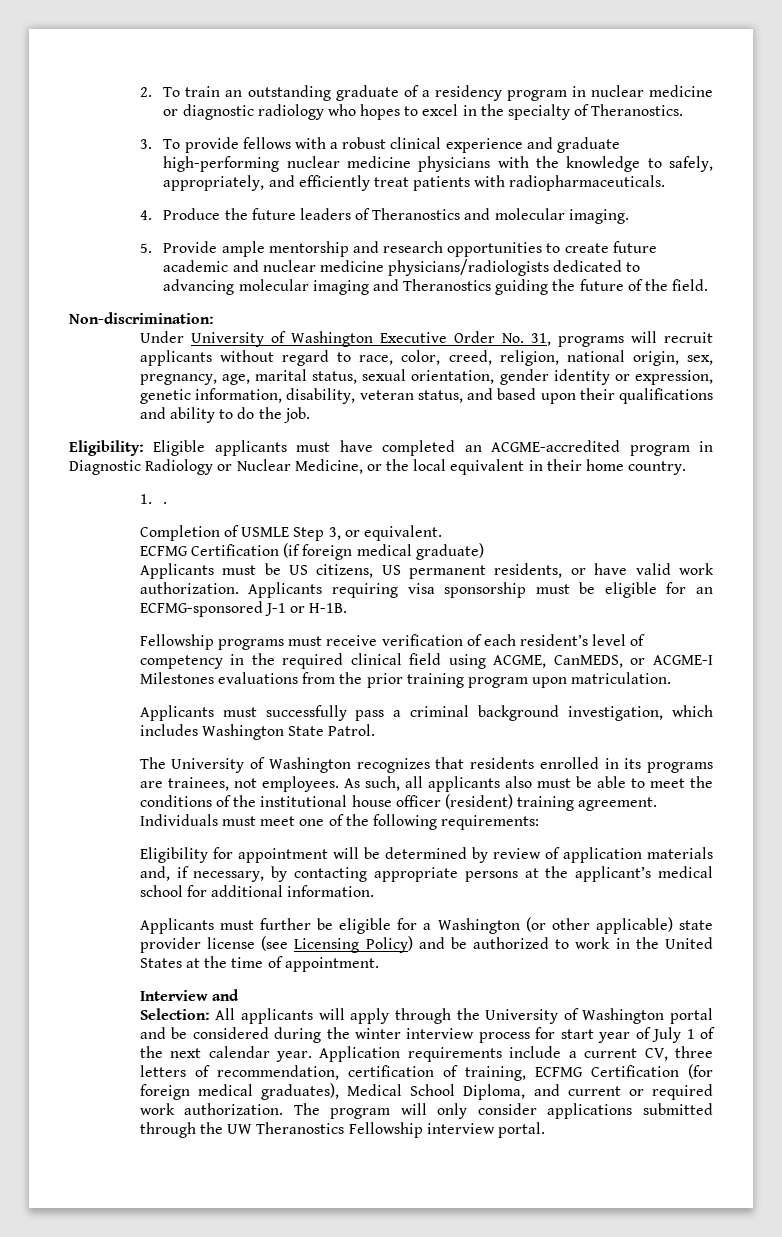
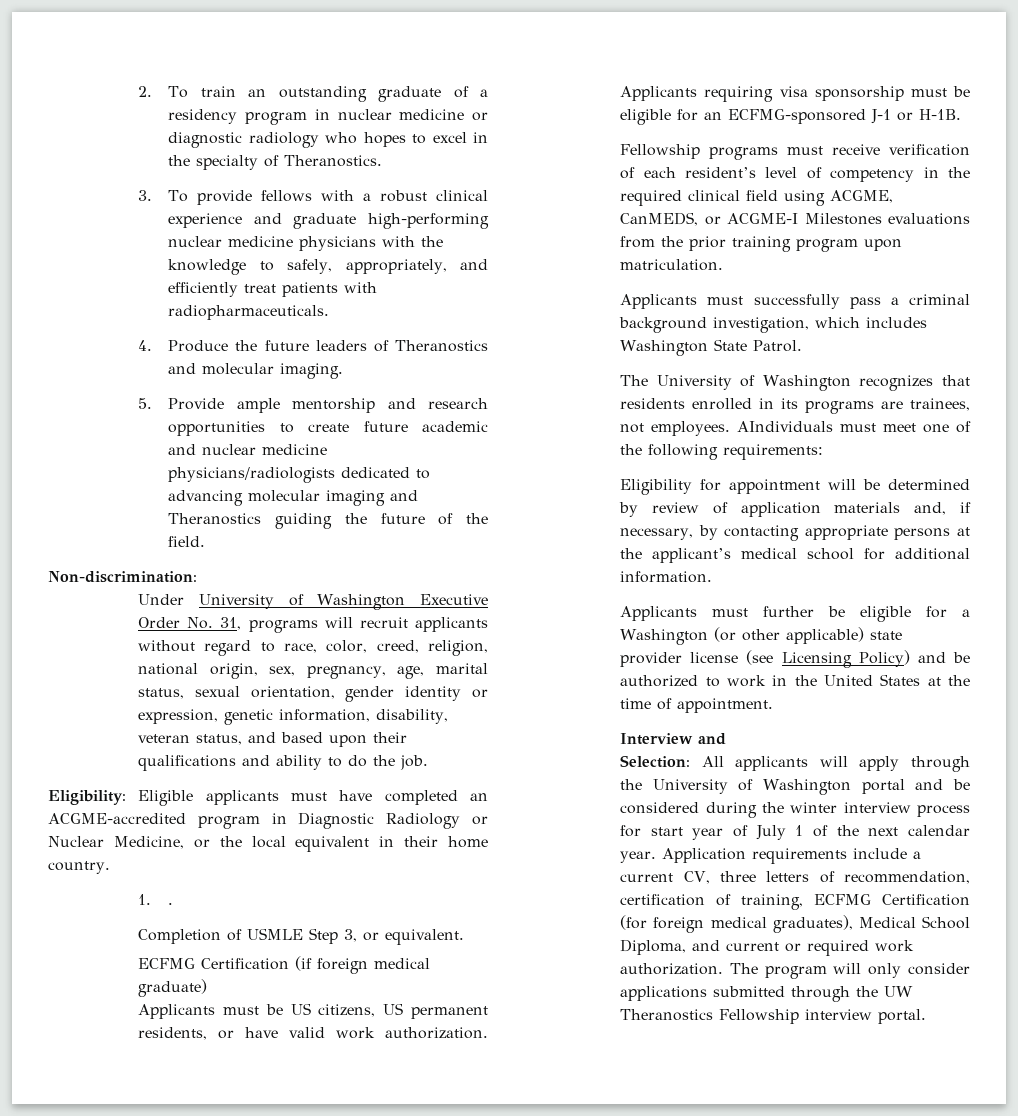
[343,776,713,792] [139,794,658,811] [139,814,218,826] As such, all applicants also must be able to meet the conditions of the institutional house officer (resident) training agreement. Individuals -> [737,421,834,432] AIndividuals

